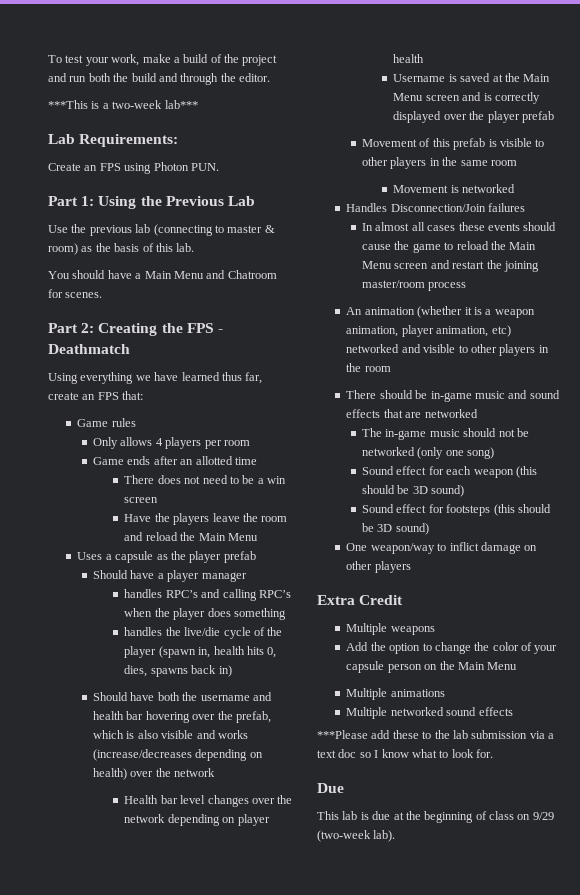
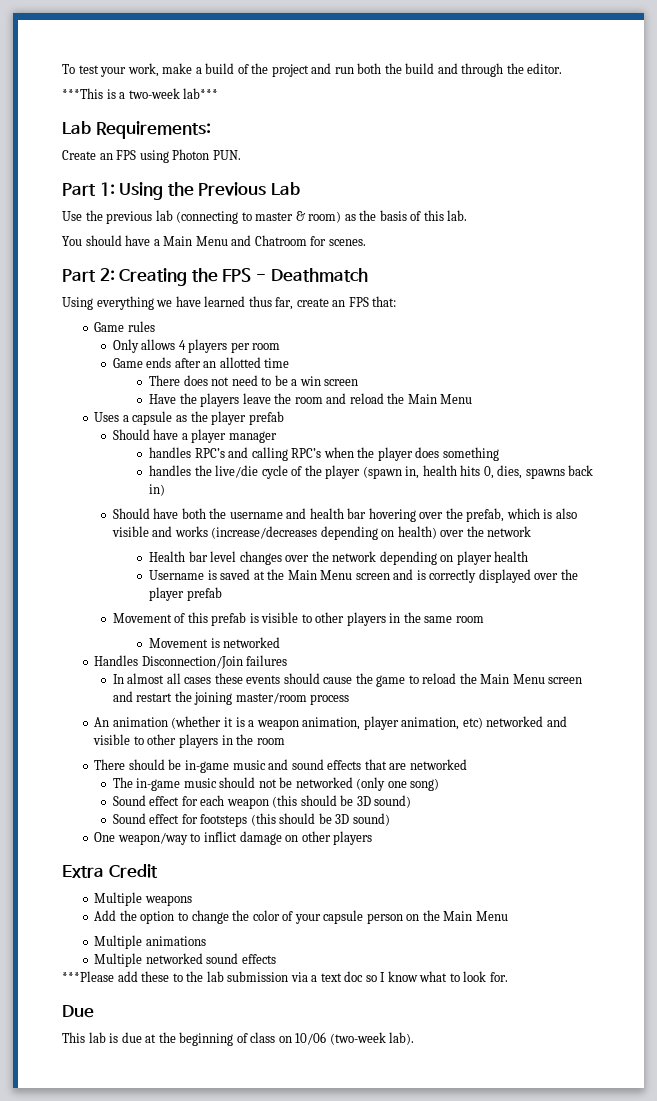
[532,812,554,820] 9/29 -> [295,1032,327,1045] 10/06

